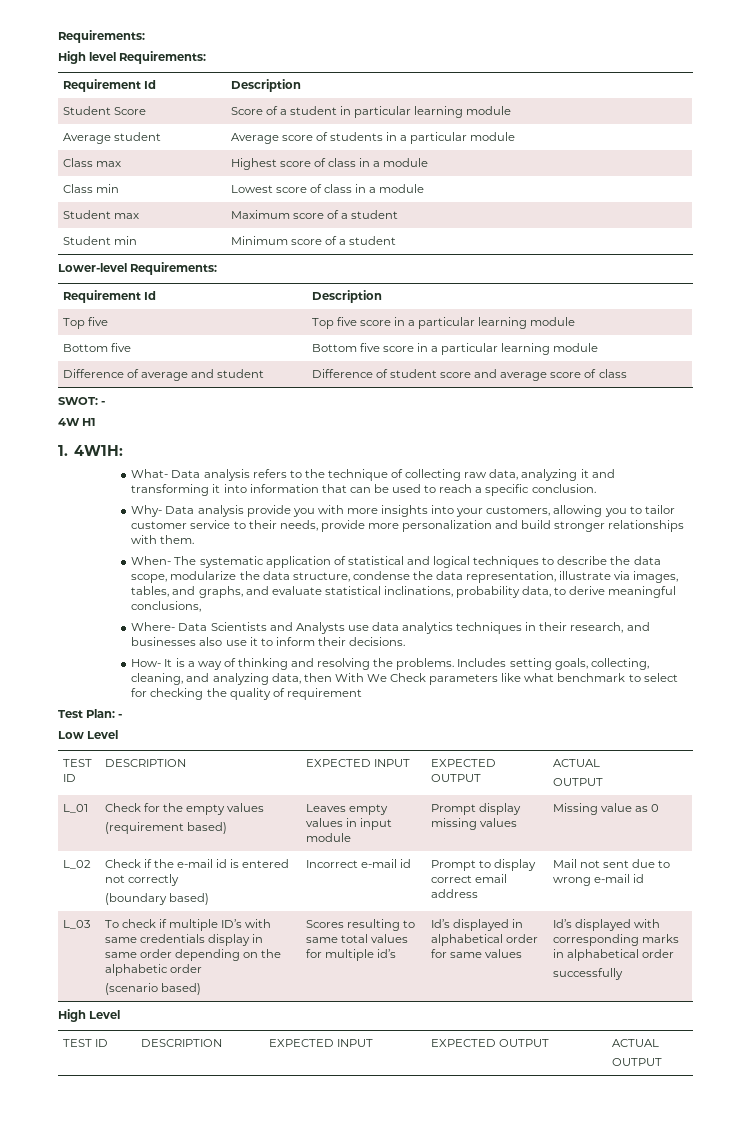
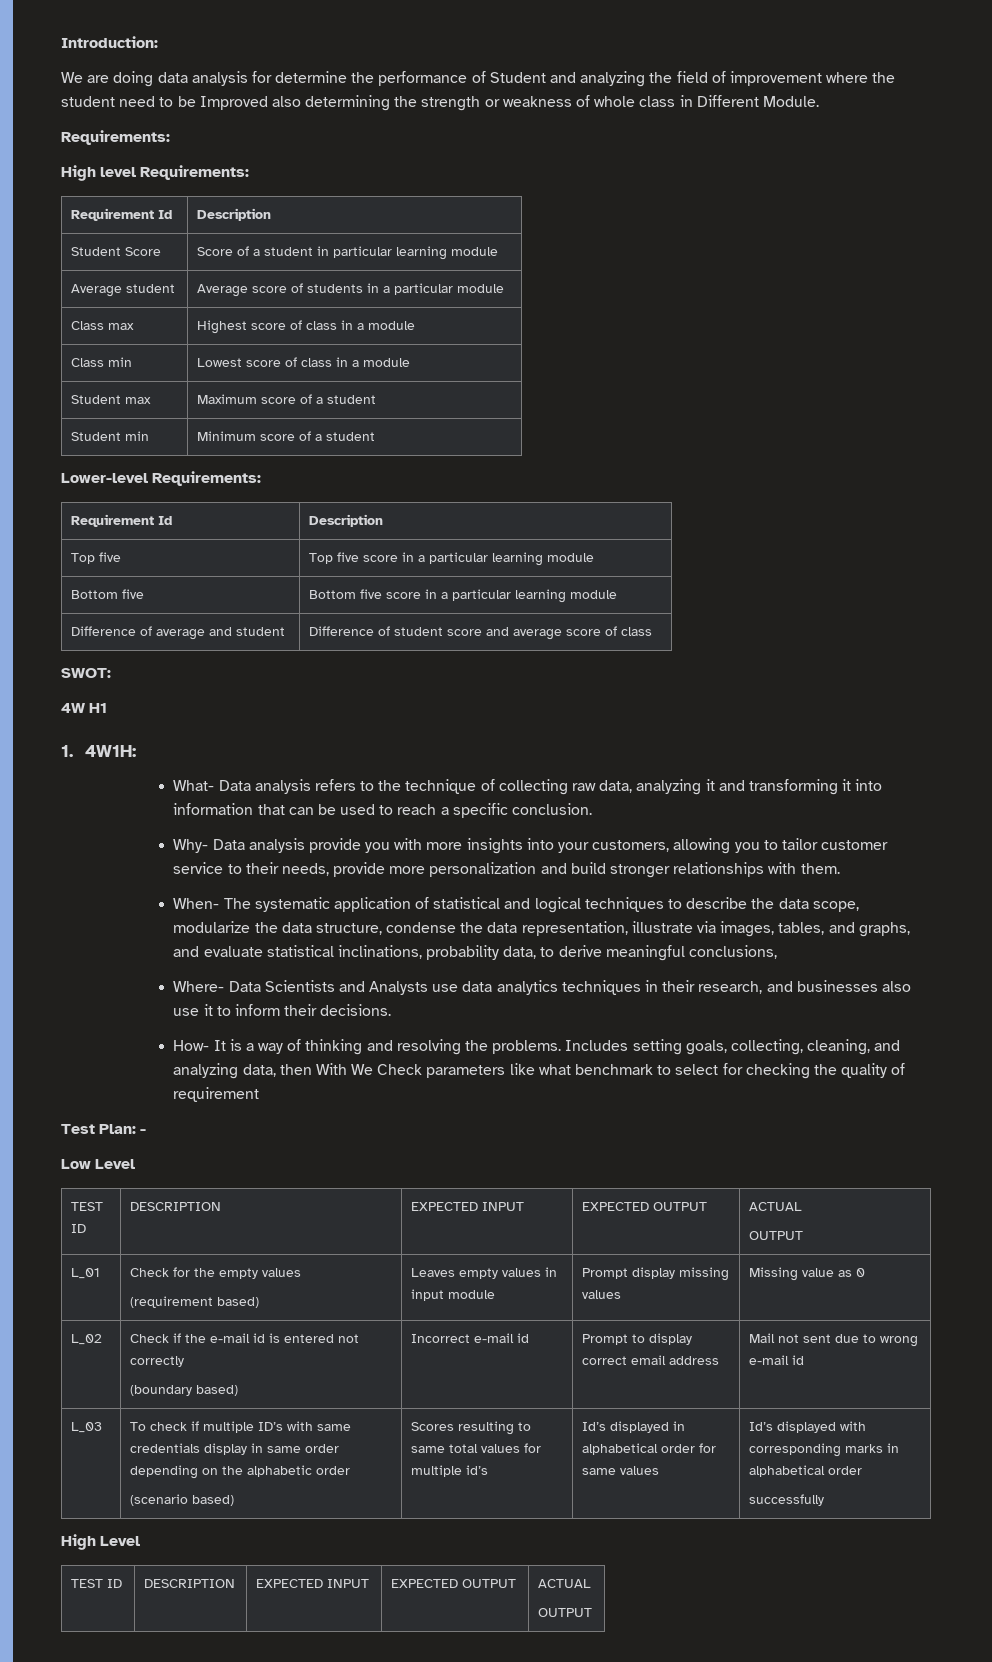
(58, 36) none -> [61,36,158,48] [61,71,896,87] [61,95,819,111] Introduction: // We are doing data analysis for determine the performance of Student and analyzing the field of improvement where the student need to be Improved also determining the strength or weakness of whole class in Different Module. //
[101,401,106,405] - -> (111, 673) none

